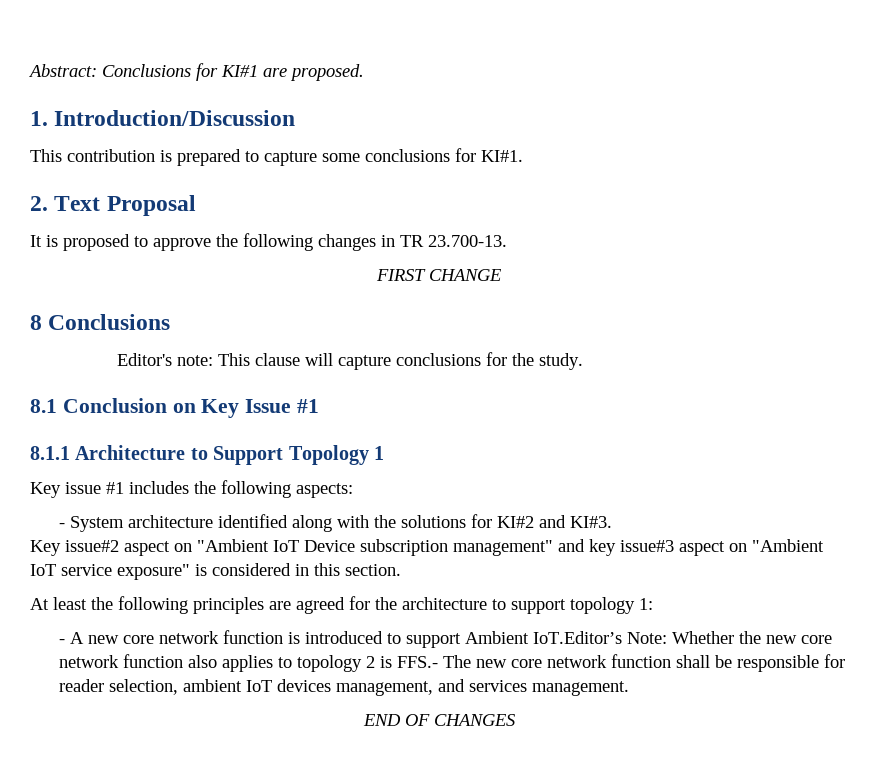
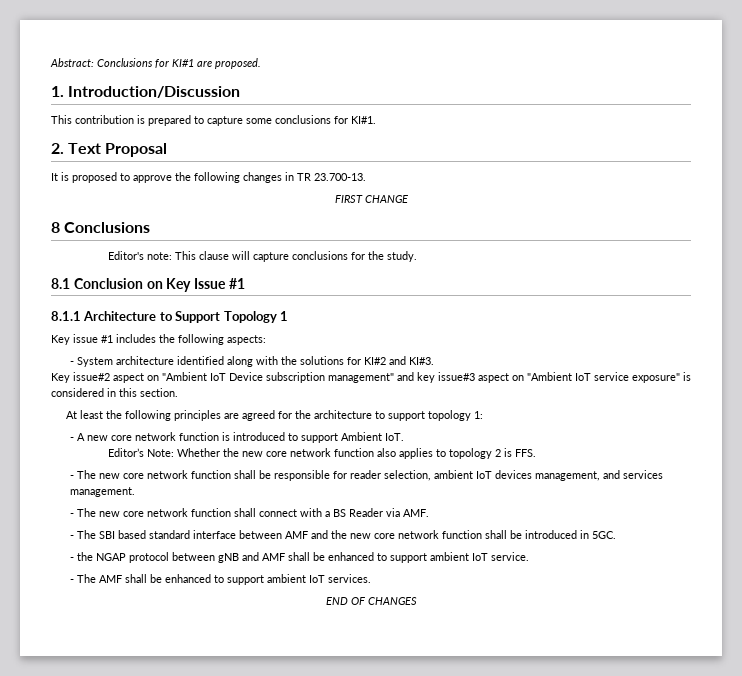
[532,631,622,644] IoT.Editor’s -> [384,433,404,441] [107,448,144,457] IoT. // Editor’s
[396,656,438,668] FFS.- -> [514,449,536,457] [69,475,74,479] FFS. // -
(629, 688) none -> [69,508,429,517] [69,530,616,539] [69,552,529,563] [69,574,371,585] // - The new core network function shall connect with a BS Reader via AMF. // - The SBI based standard interface between AMF and the new core network function shall be introduced in 5GC. // - the NGAP protocol between gNB and AMF shall be enhanced to support ambient IoT service. // - The AMF shall be enhanced to support ambient IoT services.

